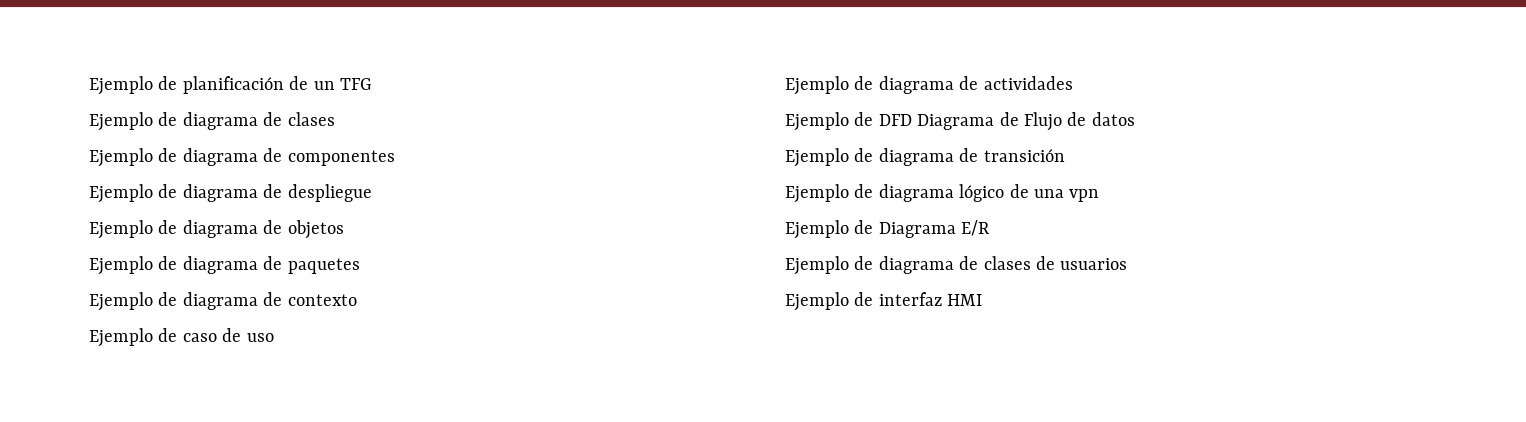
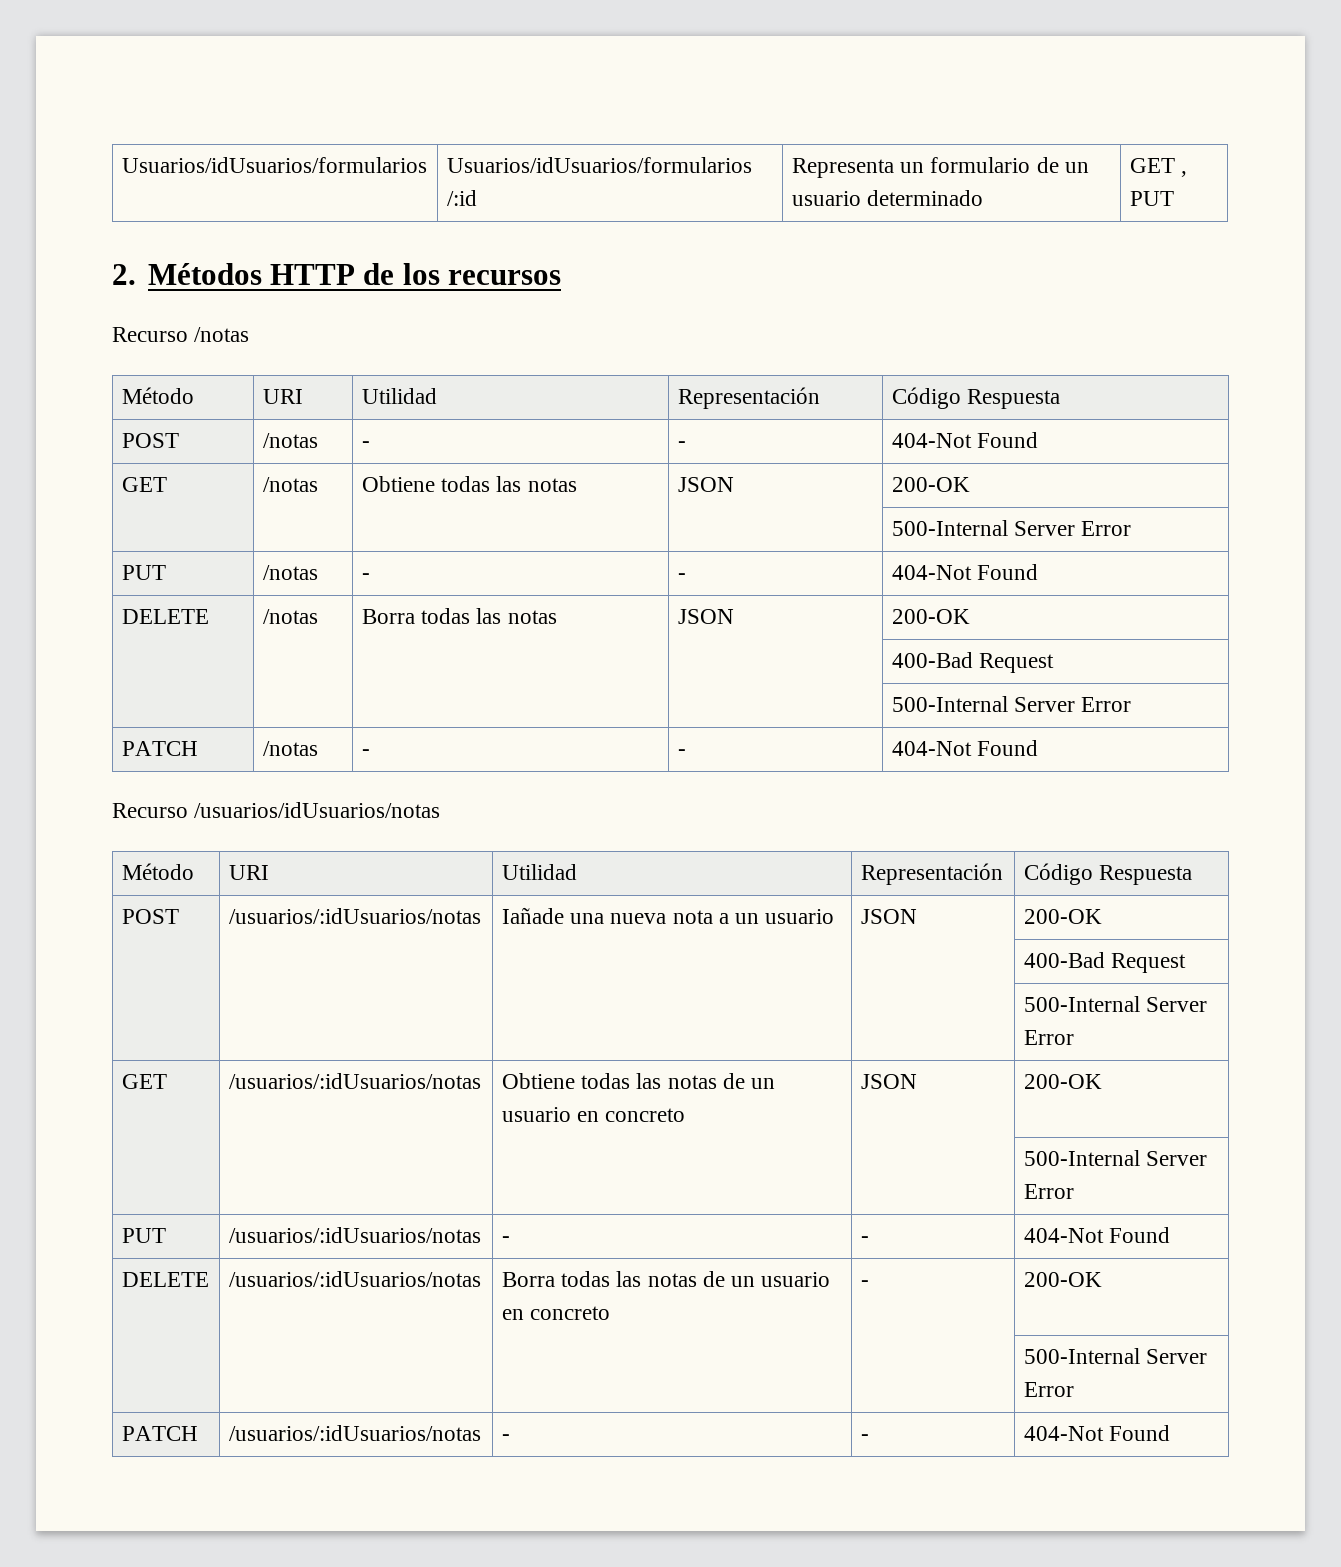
[89,76,372,95] [89,112,335,131] [89,148,395,167] [89,184,372,203] [89,220,344,239] [89,256,360,275] [89,292,357,311] [89,328,274,347] [785,76,1073,95] [785,112,1135,131] [785,148,1065,167] [785,184,1100,203] [785,220,991,239] [785,256,1128,275] [785,292,983,311] Ejemplo de planificación de un TFG // Ejemplo de diagrama de clases // Ejemplo de diagrama de componentes // Ejemplo de diagrama de despliegue // Ejemplo de diagrama de objetos // Ejemplo de diagrama de paquetes // Ejemplo de diagrama de contexto // Ejemplo de caso de uso // Ejemplo de diagrama de actividades // Ejemplo de DFD Diagrama de Flujo de datos // Ejemplo de diagrama de transición // Ejemplo de diagrama lógico de una vpn // Ejemplo de Diagrama E/R // Ejemplo de diagrama de clases de usuarios // Ejemplo de interfaz HMI -> [121,157,427,173] [446,157,752,173] [446,190,477,206] [791,157,1089,178] [791,190,984,206] [1129,158,1188,177] [1129,191,1174,206] [112,263,561,285] [112,327,250,342] [121,387,194,404] [262,389,303,404] [361,388,437,404] [677,387,820,409] [891,387,1061,409] [121,433,179,448] [262,433,318,448] [361,441,370,448] [677,441,686,448] [891,432,1039,448] [121,477,167,492] [262,477,318,492] [361,476,577,492] [677,477,734,492] [891,477,970,492] [891,520,1132,536] [121,565,166,580] [262,565,318,580] [361,573,370,580] [677,573,686,580] [891,564,1039,580] [121,609,209,624] [262,609,318,624] [361,608,557,624] [677,609,734,624] [891,609,970,624] [891,652,1055,673] [891,696,1132,712] [121,741,198,756] [262,741,318,756] [361,749,370,756] [677,749,686,756] [891,740,1039,756] [112,802,441,818] [121,863,194,880] [228,865,269,880] [501,864,577,880] [860,863,1003,885] [1023,863,1193,885] [121,909,179,924] [228,908,481,924] [501,907,835,924] [860,909,917,924] [1023,909,1102,924] [1023,952,1187,973] [1023,996,1208,1012] [1023,1030,1074,1045] [121,1074,167,1089] [228,1073,481,1089] [501,1073,775,1089] [501,1107,686,1122] [860,1074,917,1089] [1023,1074,1102,1089] [1023,1150,1208,1166] [1023,1184,1074,1199] [121,1228,166,1243] [228,1227,481,1243] [501,1236,510,1243] [860,1236,869,1243] [1023,1227,1171,1243] [121,1272,209,1287] [228,1271,481,1287] [501,1271,831,1287] [501,1306,611,1320] [860,1280,869,1287] [1023,1272,1102,1287] [1023,1348,1208,1364] [1023,1382,1074,1397] [121,1426,198,1441] [228,1425,481,1441] [501,1434,510,1441] [860,1434,869,1441] [1023,1425,1171,1441] Usuarios/idUsuarios/formularios | Usuarios/idUsuarios/formularios /:id | Representa un formulario de un usuario determinado | GET , PUT // 2. Métodos HTTP de los recursos // Recurso /notas // Método | URI | Utilidad | Representación | Código Respuesta // POST | /notas | - | - | 404-Not Found // GET | /notas | Obtiene todas las notas | JSON | 200-OK // | | | | 500-Internal Server Error // PUT | /notas | - | - | 404-Not Found // DELETE | /notas | Borra todas las notas | JSON | 200-OK // | | | | 400-Bad Request // | | | | 500-Internal Server Error // PATCH | /notas | - | - | 404-Not Found // Recurso /usuarios/idUsuarios/notas // Método | URI | Utilidad | Representación | Código Respuesta // POST | /usuarios/:idUsuarios/notas | Iañade una nueva nota a un usuario | JSON | 200-OK // | | | | 400-Bad Request // | | | | 500-Internal Server Error // GET | /usuarios/:idUsuarios/notas | Obtiene todas las notas de un usuario en concreto | JSON | 200-OK // | | | | 500-Internal Server Error // PUT | /usuarios/:idUsuarios/notas | - | - | 404-Not Found // DELETE | /usuarios/:idUsuarios/notas | Borra todas las notas de un usuario en concreto | - | 200-OK // | | | | 500-Internal Server Error // PATCH | /usuarios/:idUsuarios/notas | - | - | 404-Not Found

